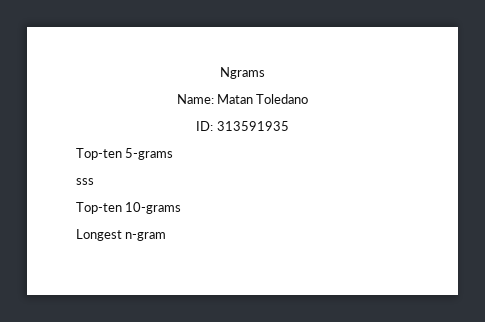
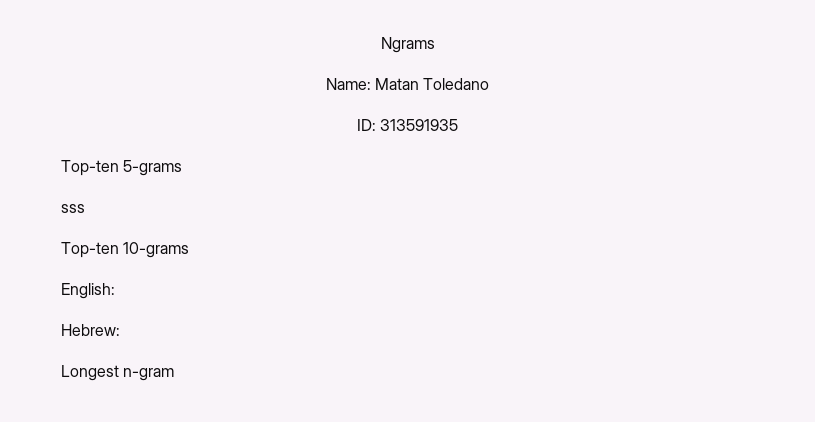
(182, 208) none -> [61,283,115,299] [61,324,120,336] // English: // Hebrew:

